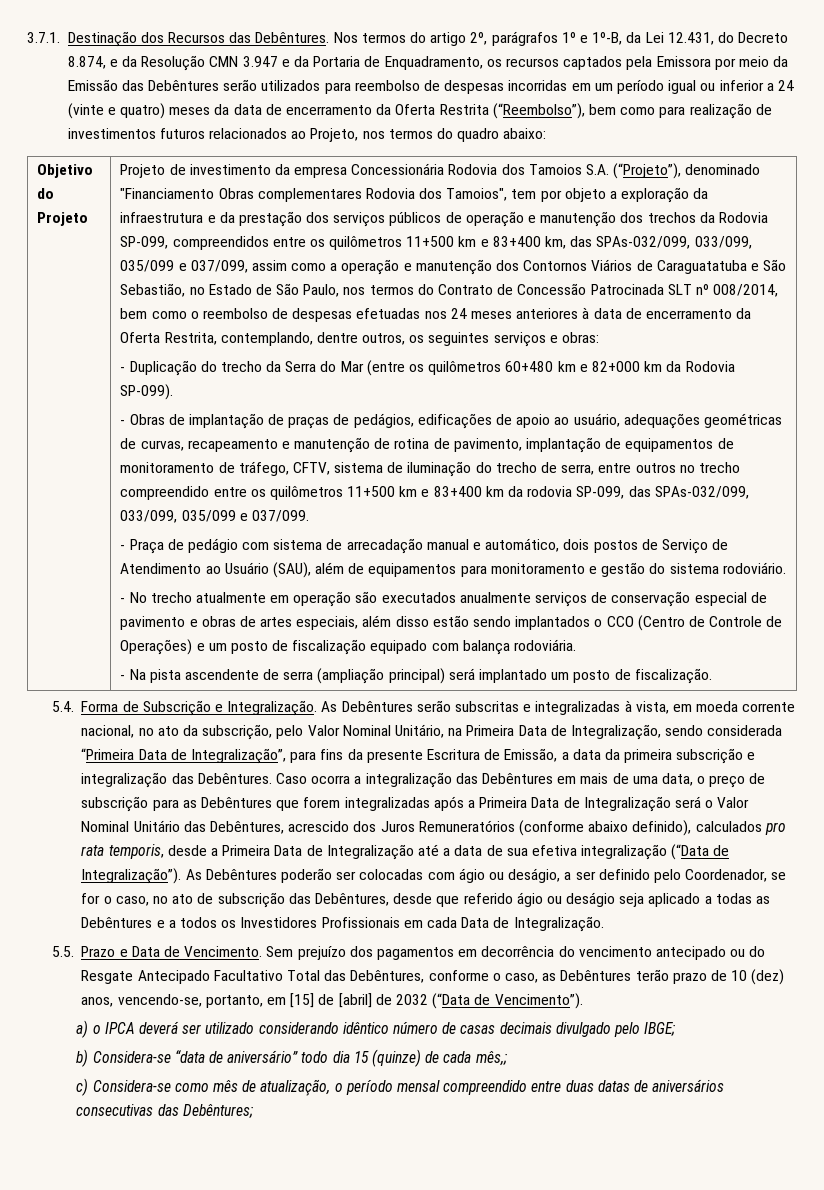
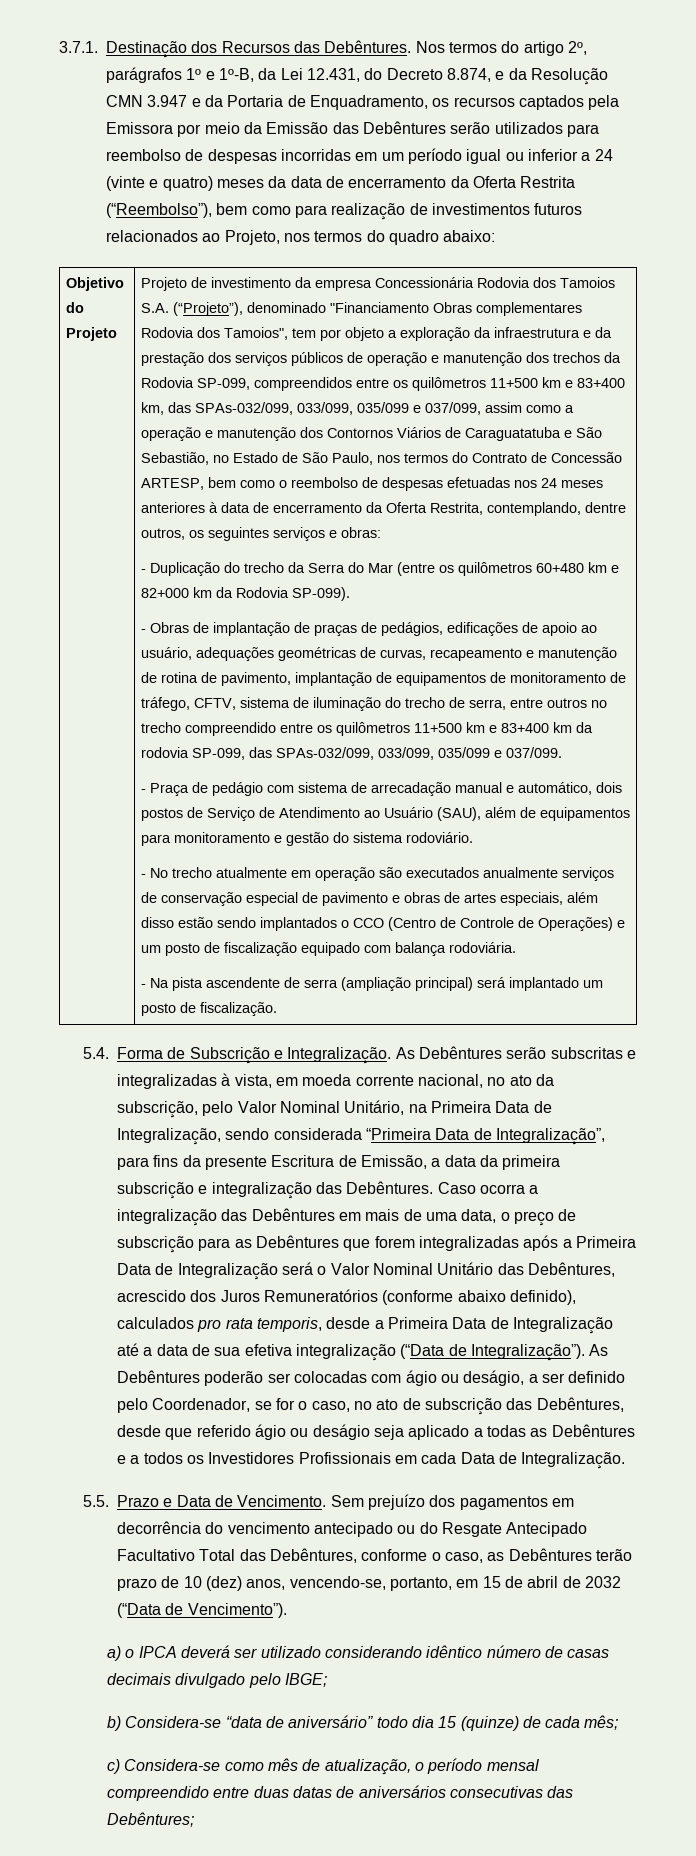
[590,284,779,297] Patrocinada SLT nº 008/2014, -> [140,478,204,490] ARTESP,
[290,993,372,1008] [15] de [abril] -> [482,1576,559,1588] 15 de abril
[475,1051,508,1066] mês,; -> [584,1715,619,1730] mês;

